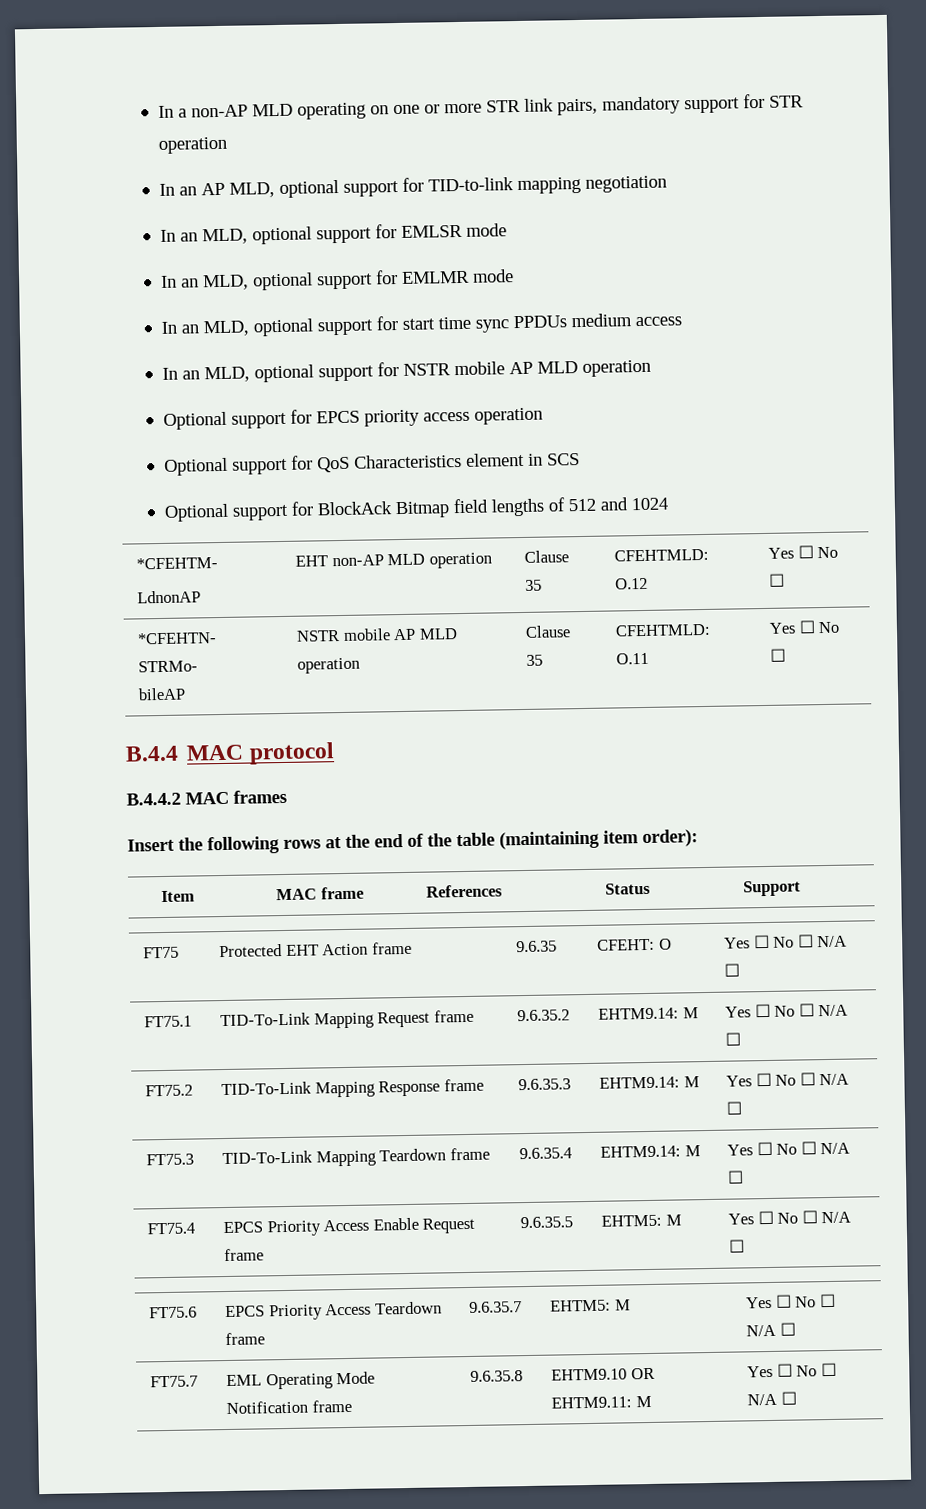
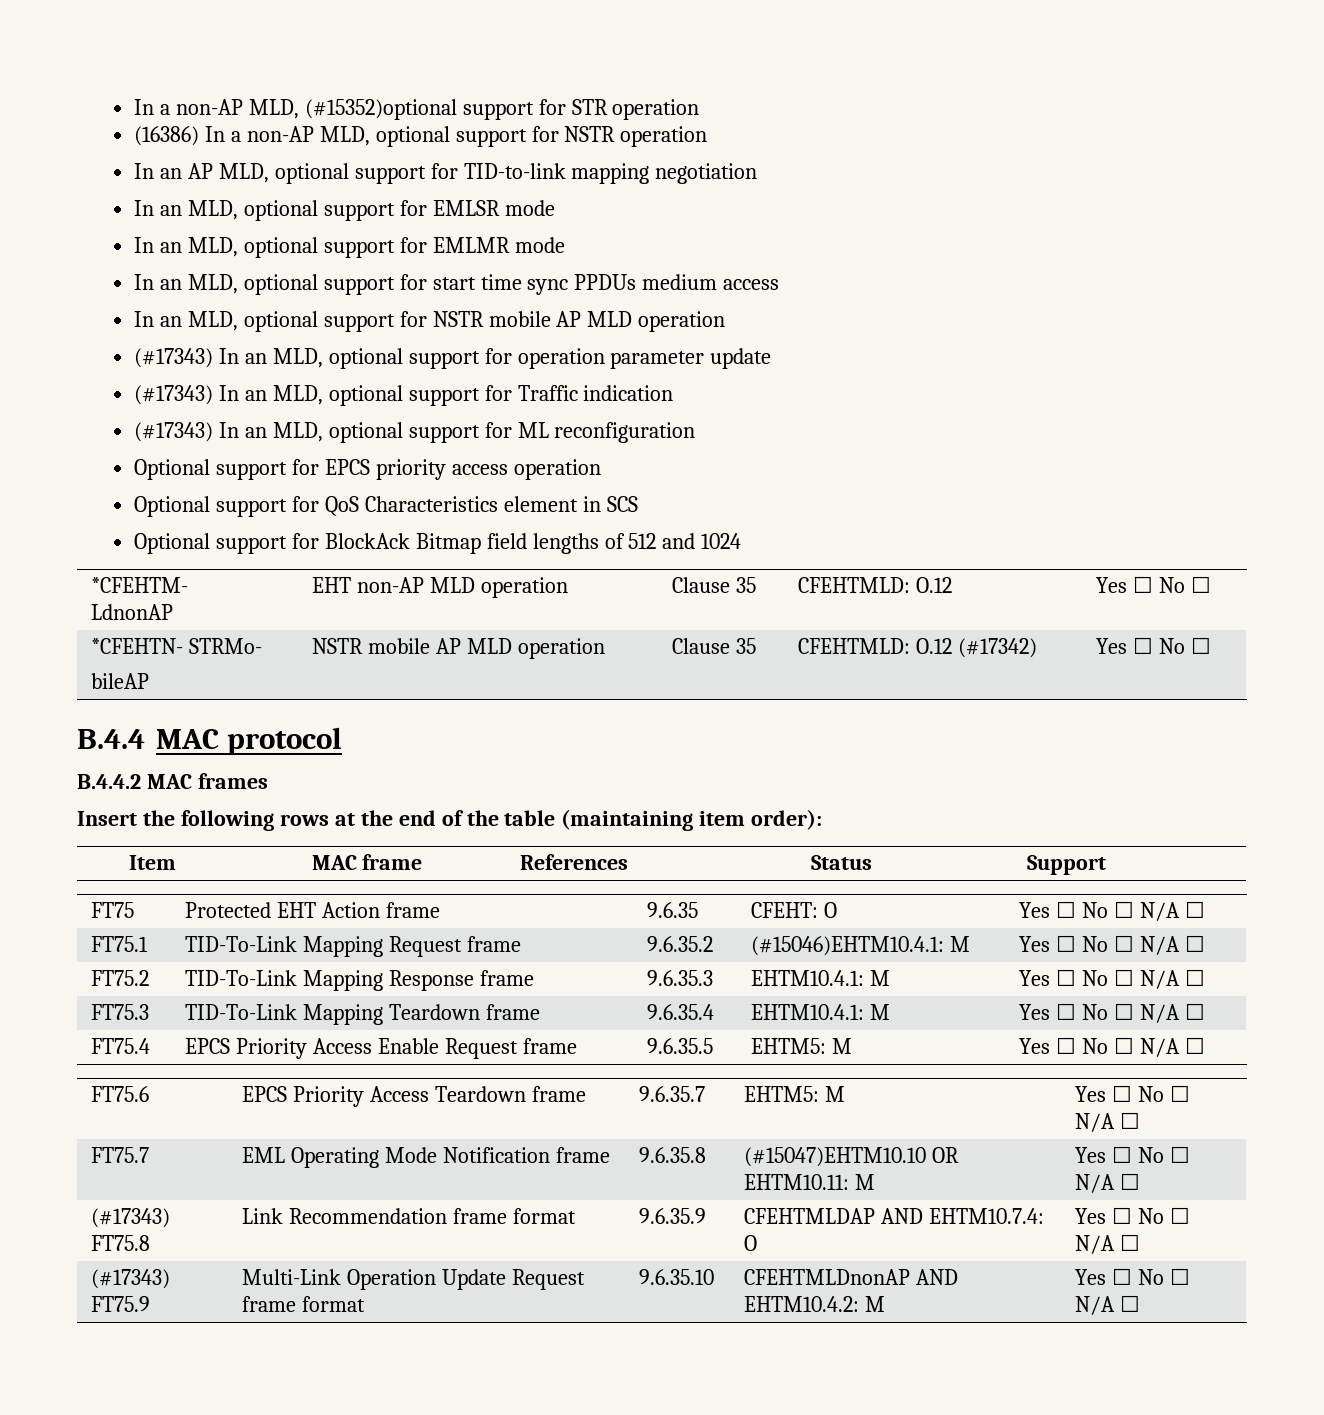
[157,93,804,120] In a non-AP MLD operating on one or more STR link pairs, mandatory support for STR -> [133,99,700,120] [133,126,616,147] In a non-AP MLD, (#15352)optional support for STR operation // (16386) In a non-AP MLD, optional support for NSTR
(651, 368) none -> [133,348,772,369] [133,385,674,406] [133,422,696,443] // (#17343) In an MLD, optional support for operation parameter update // (#17343) In an MLD, optional support for Traffic indication // (#17343) In an MLD, optional support for ML reconfiguration
[616,652,650,665] O.11 -> [916,638,1038,658] O.12 (#17342)
[598,1007,680,1020] EHTM9.14: -> [751,936,945,956] (#15046)EHTM10.4.1:
[599,1076,681,1089] EHTM9.14: -> [751,970,865,986] EHTM10.4.1:
[600,1145,682,1158] EHTM9.14: -> [751,1004,865,1020] EHTM10.4.1:
[551,1367,655,1381] [551,1395,652,1409] [747,1362,837,1378] [747,1391,797,1406] EHTM9.10 OR EHTM9.11: M | Yes ☐ No ☐ N/A ☐ -> [744,1147,960,1167] [744,1174,876,1190] [1075,1146,1191,1163] [1075,1173,1141,1193] [91,1208,171,1228] [91,1235,151,1251] [242,1208,577,1224] [639,1208,707,1224] [744,1208,1045,1224] [744,1235,758,1251] [1075,1207,1191,1224] [1075,1234,1141,1254] [91,1269,171,1289] [91,1296,151,1312] [242,1269,586,1290] [242,1296,366,1312] [639,1269,715,1285] [744,1269,959,1285] [744,1296,886,1312] [1075,1268,1191,1285] [1075,1295,1141,1315] (#15047)EHTM10.10 OR EHTM10.11: M | Yes ☐ No ☐ N/A ☐ // (#17343) FT75.8 | Link Recommendation frame format | 9.6.35.9 | CFEHTMLDAP AND EHTM10.7.4: O | Yes ☐ No ☐ N/A ☐ // (#17343) FT75.9 | Multi-Link Operation Update Request frame format | 9.6.35.10 | CFEHTMLDnonAP AND EHTM10.4.2: M | Yes ☐ No ☐ N/A ☐

